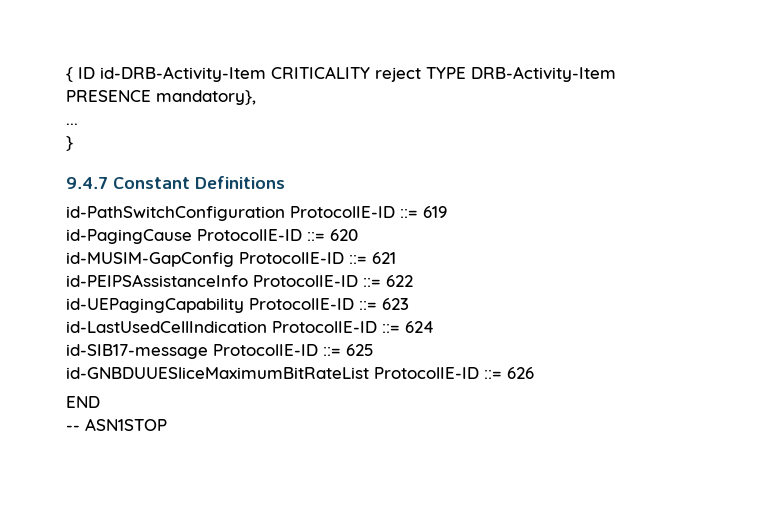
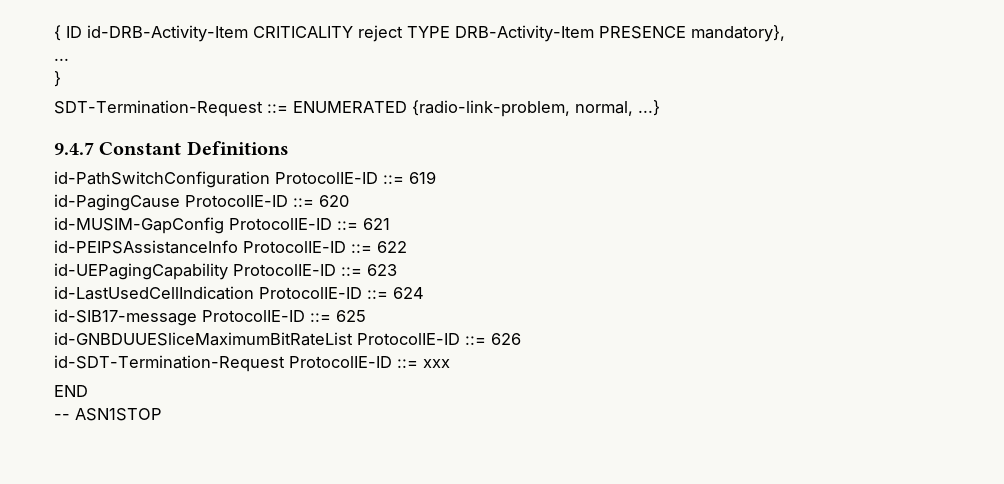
(73, 143) none -> [54,100,660,117] // SDT-Termination-Request ::= ENUMERATED {radio-link-problem, normal, ...}
(534, 373) none -> [54,355,450,372] // id-SDT-Termination-Request ProtocolIE-ID ::= xxx

